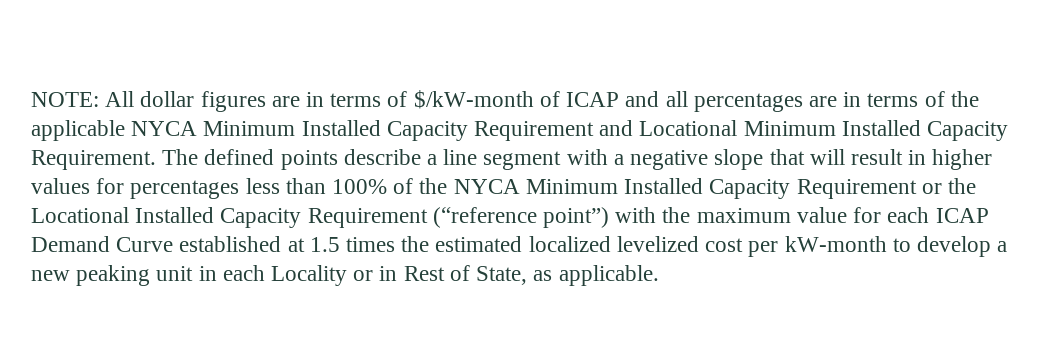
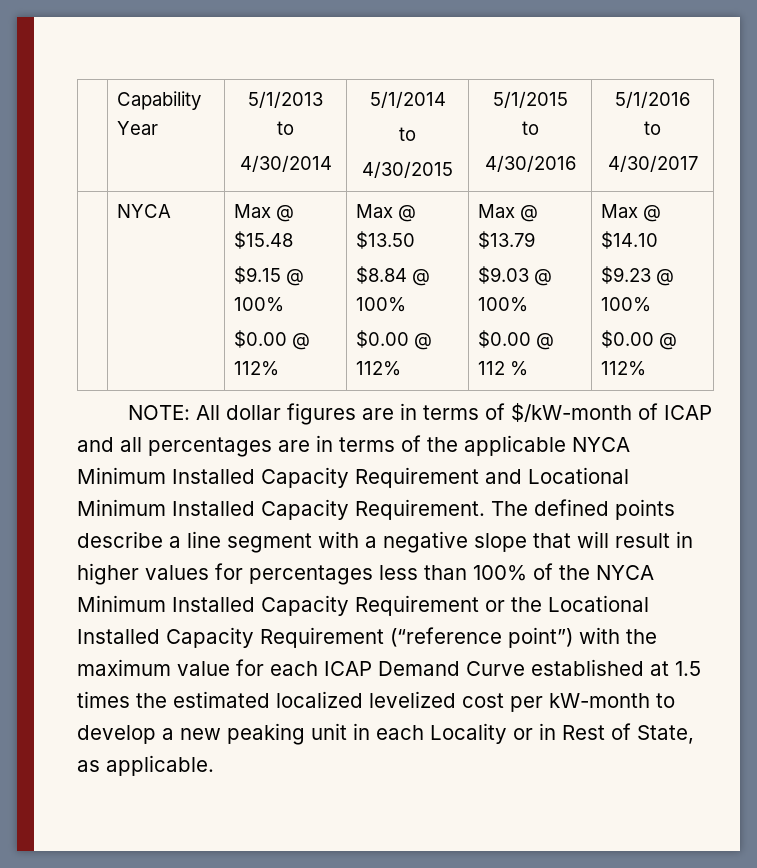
(31, 99) none -> [117,91,202,110] [117,121,159,135] [248,91,323,108] [277,121,294,135] [239,155,332,172] [369,91,446,108] [399,127,416,141] [362,161,453,178] [492,91,568,108] [521,121,539,135] [484,155,576,172] [615,91,690,108] [644,121,661,135] [607,155,698,172] [117,204,172,218] [234,204,295,222] [234,231,294,249] [234,266,305,286] [234,297,285,312] [234,330,311,350] [234,361,280,376] [356,204,417,222] [356,231,416,249] [356,266,431,286] [356,297,407,312] [356,330,433,350] [356,361,402,376] [478,204,539,222] [478,231,536,249] [478,266,553,286] [478,297,529,312] [478,330,555,350] [478,361,529,376] [601,204,662,222] [601,231,659,249] [601,266,675,286] [601,297,652,312] [601,330,678,350] [601,361,647,376] | Capability Year | 5/1/2013 // to // 4/30/2014 | 5/1/2014 // to // 4/30/2015 | 5/1/2015 // to // 4/30/2016 | 5/1/2016 // to // 4/30/2017 // | NYCA | Max @ $15.48 // $9.15 @ 100% // $0.00 @ 112% | Max @ $13.50 // $8.84 @ 100% // $0.00 @ 112% | Max @ $13.79 // $9.03 @ 100% // $0.00 @ 112 % | Max @ $14.10 // $9.23 @ 100% // $0.00 @ 112% //

